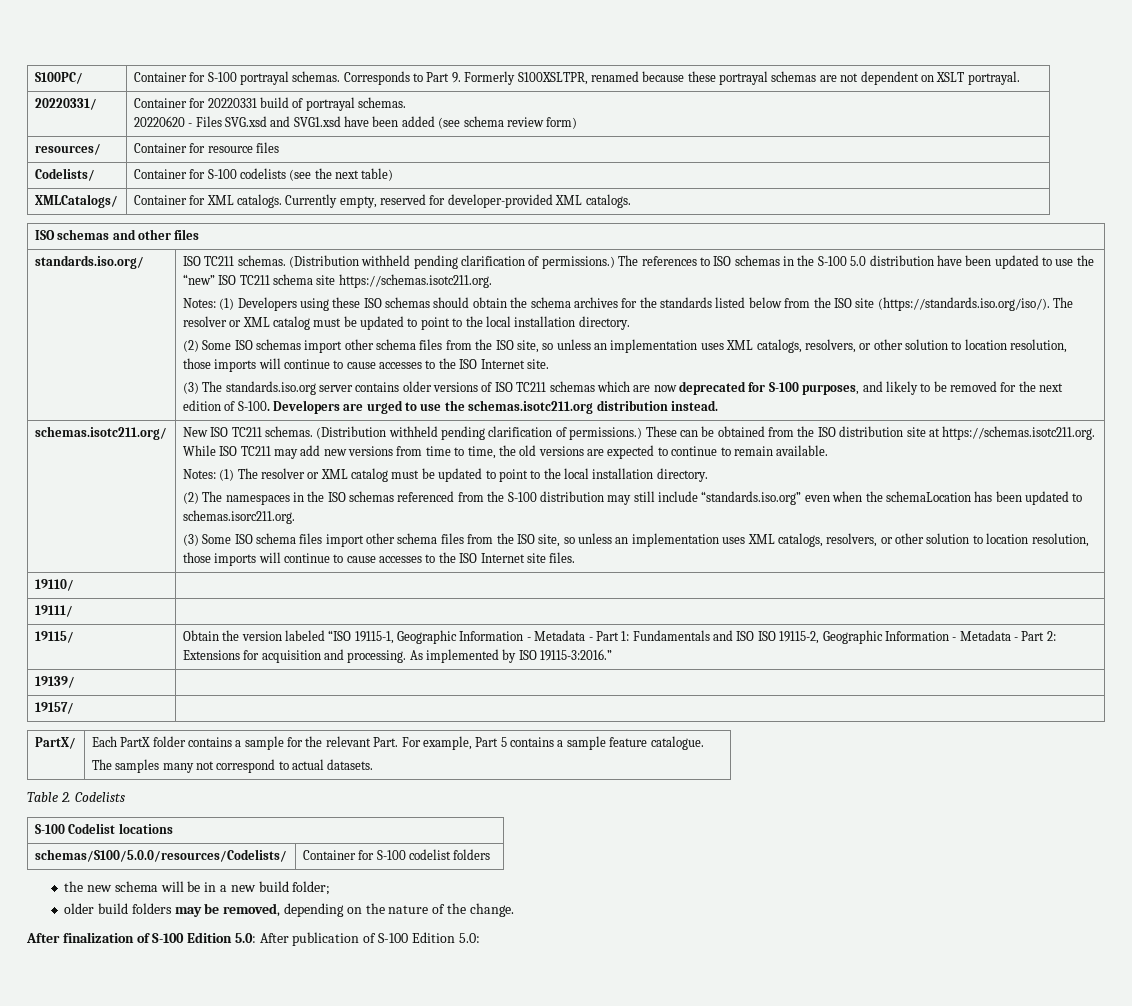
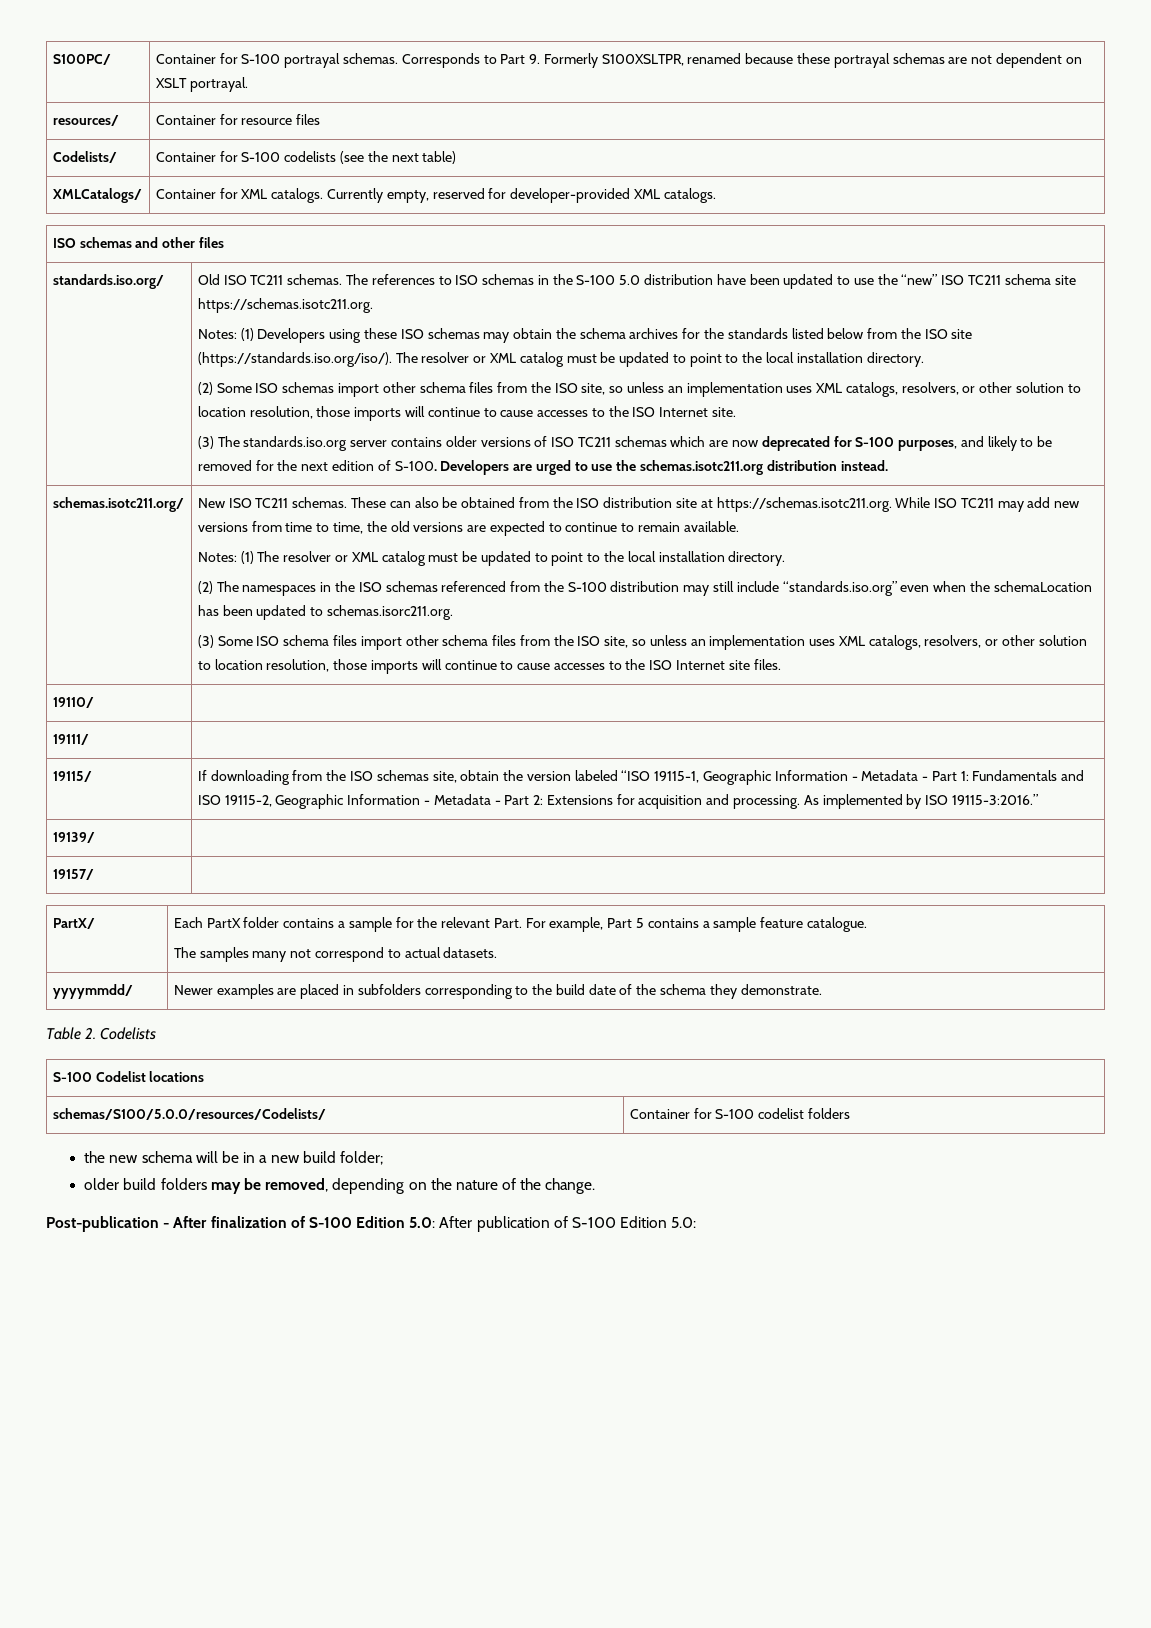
[34,98,97,110] [133,97,407,111] [133,116,578,129] // 20220331/ | Container for 20220331 build of portrayal schemas. // 20220620 - Files SVG.xsd and SVG1.xsd have been added (see schema review form) -> (248, 84) none
[182,255,615,269] ISO TC211 schemas. (Distribution withheld pending clarification of permissions.) -> [197,274,343,285] Old ISO TC211 schemas.
[433,297,470,308] should -> [483,332,510,343] may
[316,426,643,440] (Distribution withheld pending clarification of permissions.) -> (348, 502) none
(698, 433) none -> [414,497,439,508] also
[182,630,219,641] Obtain -> [197,770,500,785] If downloading from the ISO schemas site, obtain
[757,631,776,641] ISO -> (221, 800) none
(374, 764) none -> [52,984,133,999] [173,984,822,999] // yyyymmdd/ | Newer examples are placed in subfolders corresponding to the build date of the schema they demonstrate.
(514, 910) none -> [46,1216,170,1232] Post-publication -

